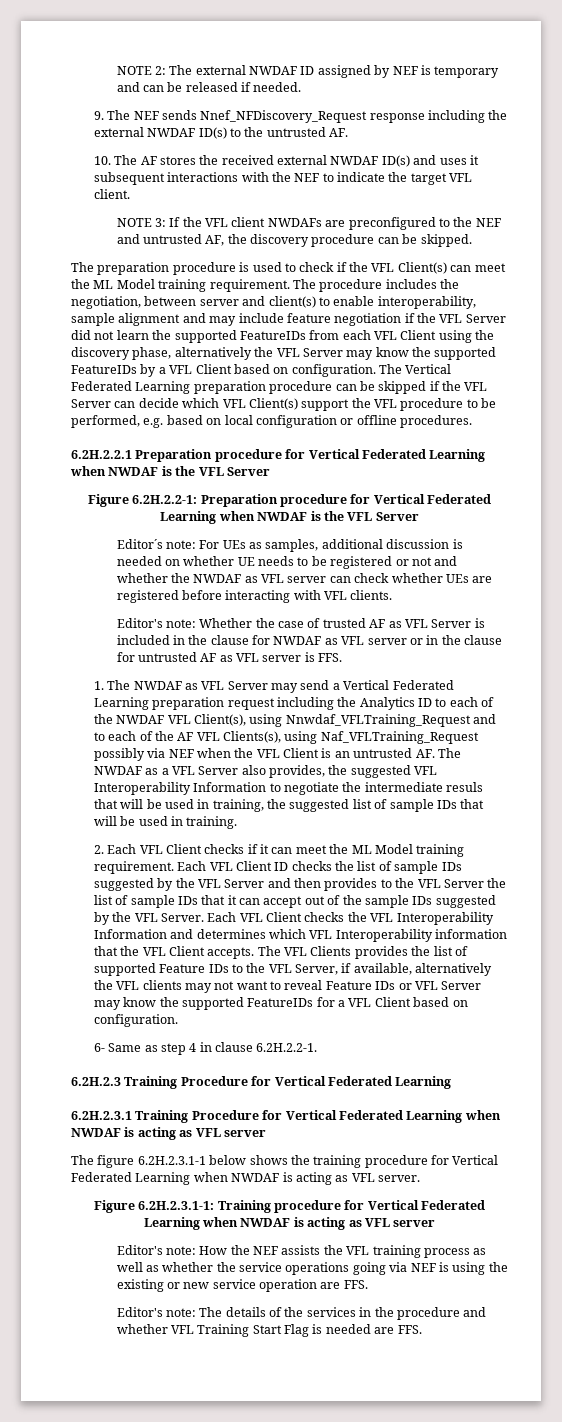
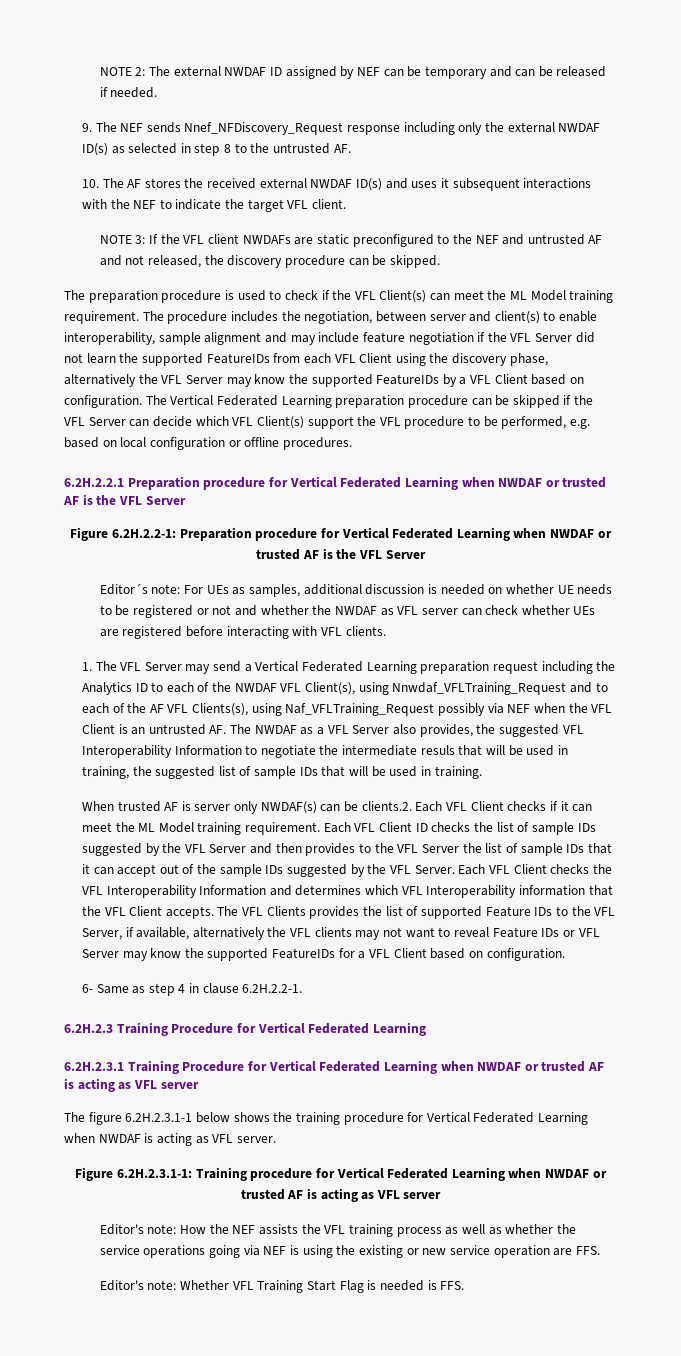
[420,65,431,75] is -> [383,66,422,77] can be
(486, 116) none -> [458,122,483,135] only
(227, 133) none -> [111,143,232,156] as selected in step 8
(346, 223) none -> [316,234,349,245] static
[205,235,225,246] AF, -> [588,235,603,244] [99,255,202,268] AF and not released,
(159, 471) none -> [545,477,607,488] [63,496,79,505] or trusted AF
(308, 516) none -> [597,531,612,538] [256,549,320,560] or trusted AF
[116,618,485,628] [116,635,503,645] [116,652,343,662] // Editor's note: Whether the case of trusted AF as VFL Server is included in the clause for NWDAF as VFL server or in the clause for untrusted AF as VFL server is FFS. -> (386, 631) none
[133,681,198,690] NWDAF as -> (117, 666) none
[93,845,104,854] 2. -> [81,801,412,814] When trusted AF is server only NWDAF(s) can be clients.2.
(121, 1132) none -> [524,1061,605,1072] or trusted AF
(291, 1222) none -> [592,1171,607,1178] [240,1189,304,1200] or trusted AF
[199,1307,487,1320] [116,1324,168,1334] The details of the services in the procedure and whether -> [180,1280,230,1290] Whether
[374,1327,395,1334] are -> [427,1280,437,1290] is

